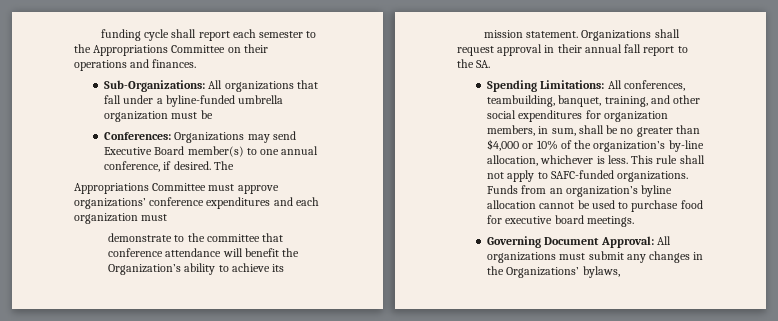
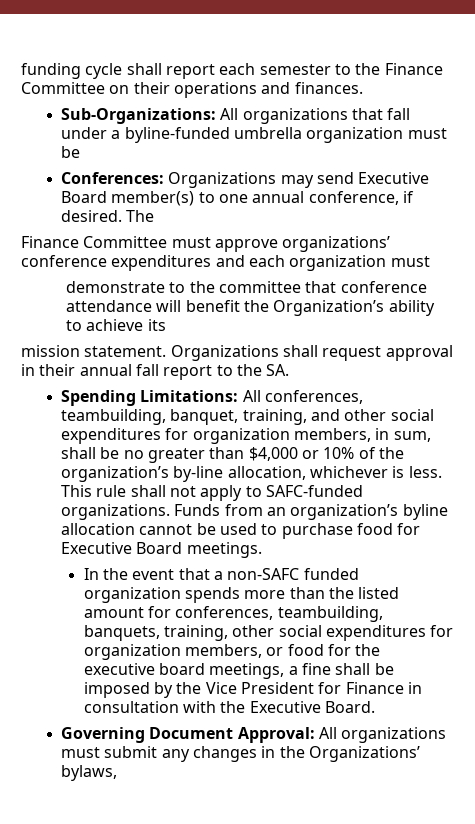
[93,45,169,56] Appropriations -> [384,63,443,75] Finance
[74,183,149,194] Appropriations -> [21,236,79,248] Finance
[505,215,634,227] executive board meetings. -> [61,542,262,558] [83,568,359,580] [83,587,400,603] [83,606,383,622] [83,625,454,641] [83,644,381,660] [83,663,394,679] [83,682,422,698] [83,701,375,713] Executive Board meetings. // In the event that a non-SAFC funded organization spends more than the listed amount for conferences, teambuilding, banquets, training, other social expenditures for organization members, or food for the executive board meetings, a fine shall be imposed by the Vice President for Finance in consultation with the Executive Board.

